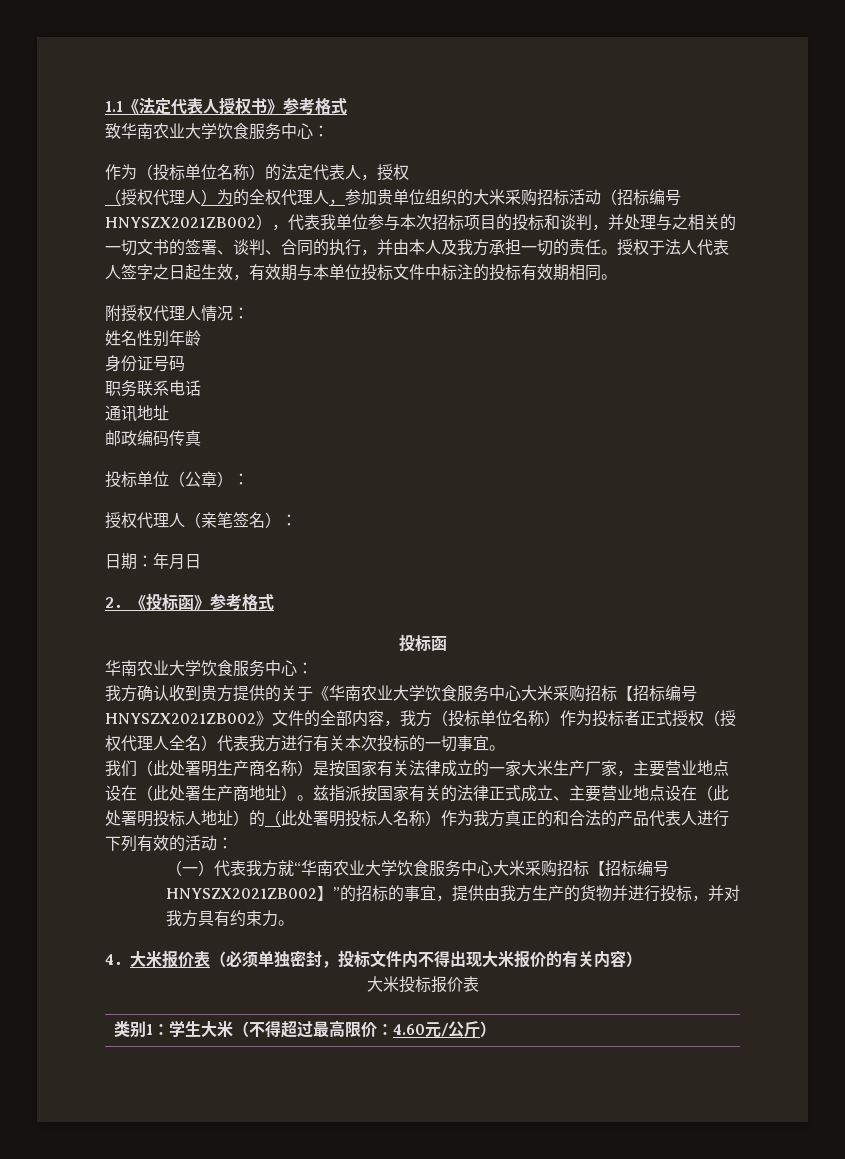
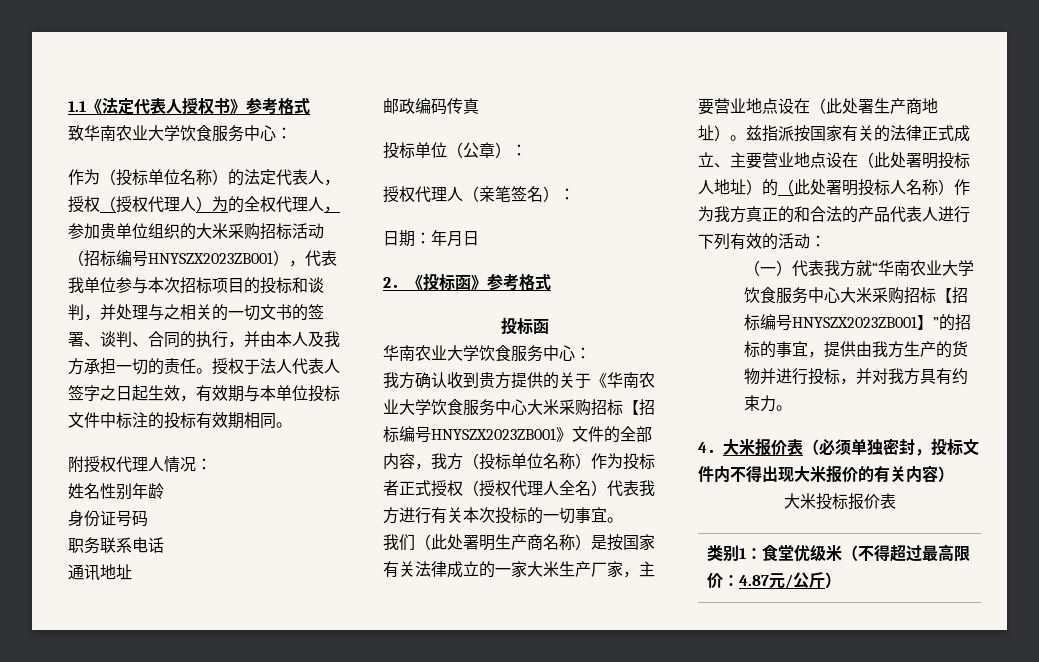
(409, 172) // -> (100, 204) none
[105,217,256,228] HNYSZX2021ZB002 -> [148,252,273,264] HNYSZX2023ZB001
[105,713,256,724] HNYSZX2021ZB002 -> [431,428,556,440] HNYSZX2023ZB001
[165,888,317,899] HNYSZX2021ZB002 -> [791,316,917,328] HNYSZX2023ZB001
[169,1020,218,1037] 学生大 -> [761,544,826,562] 食堂优级
[393,1024,426,1035] 4.60 -> [738,575,769,586] 4.87

